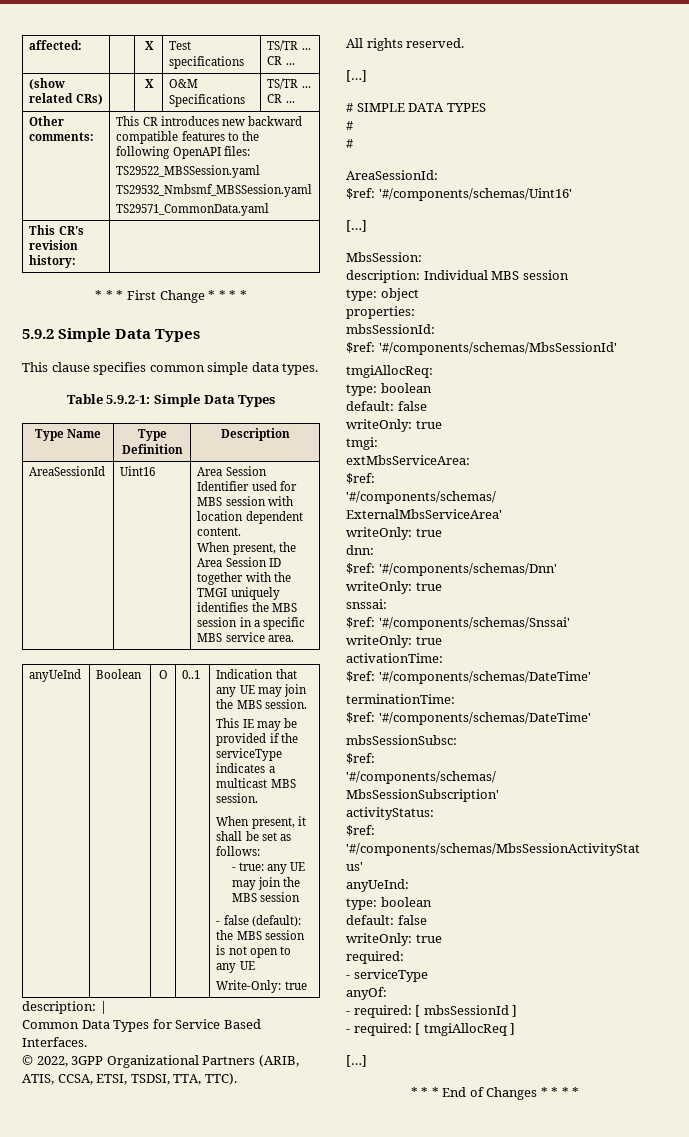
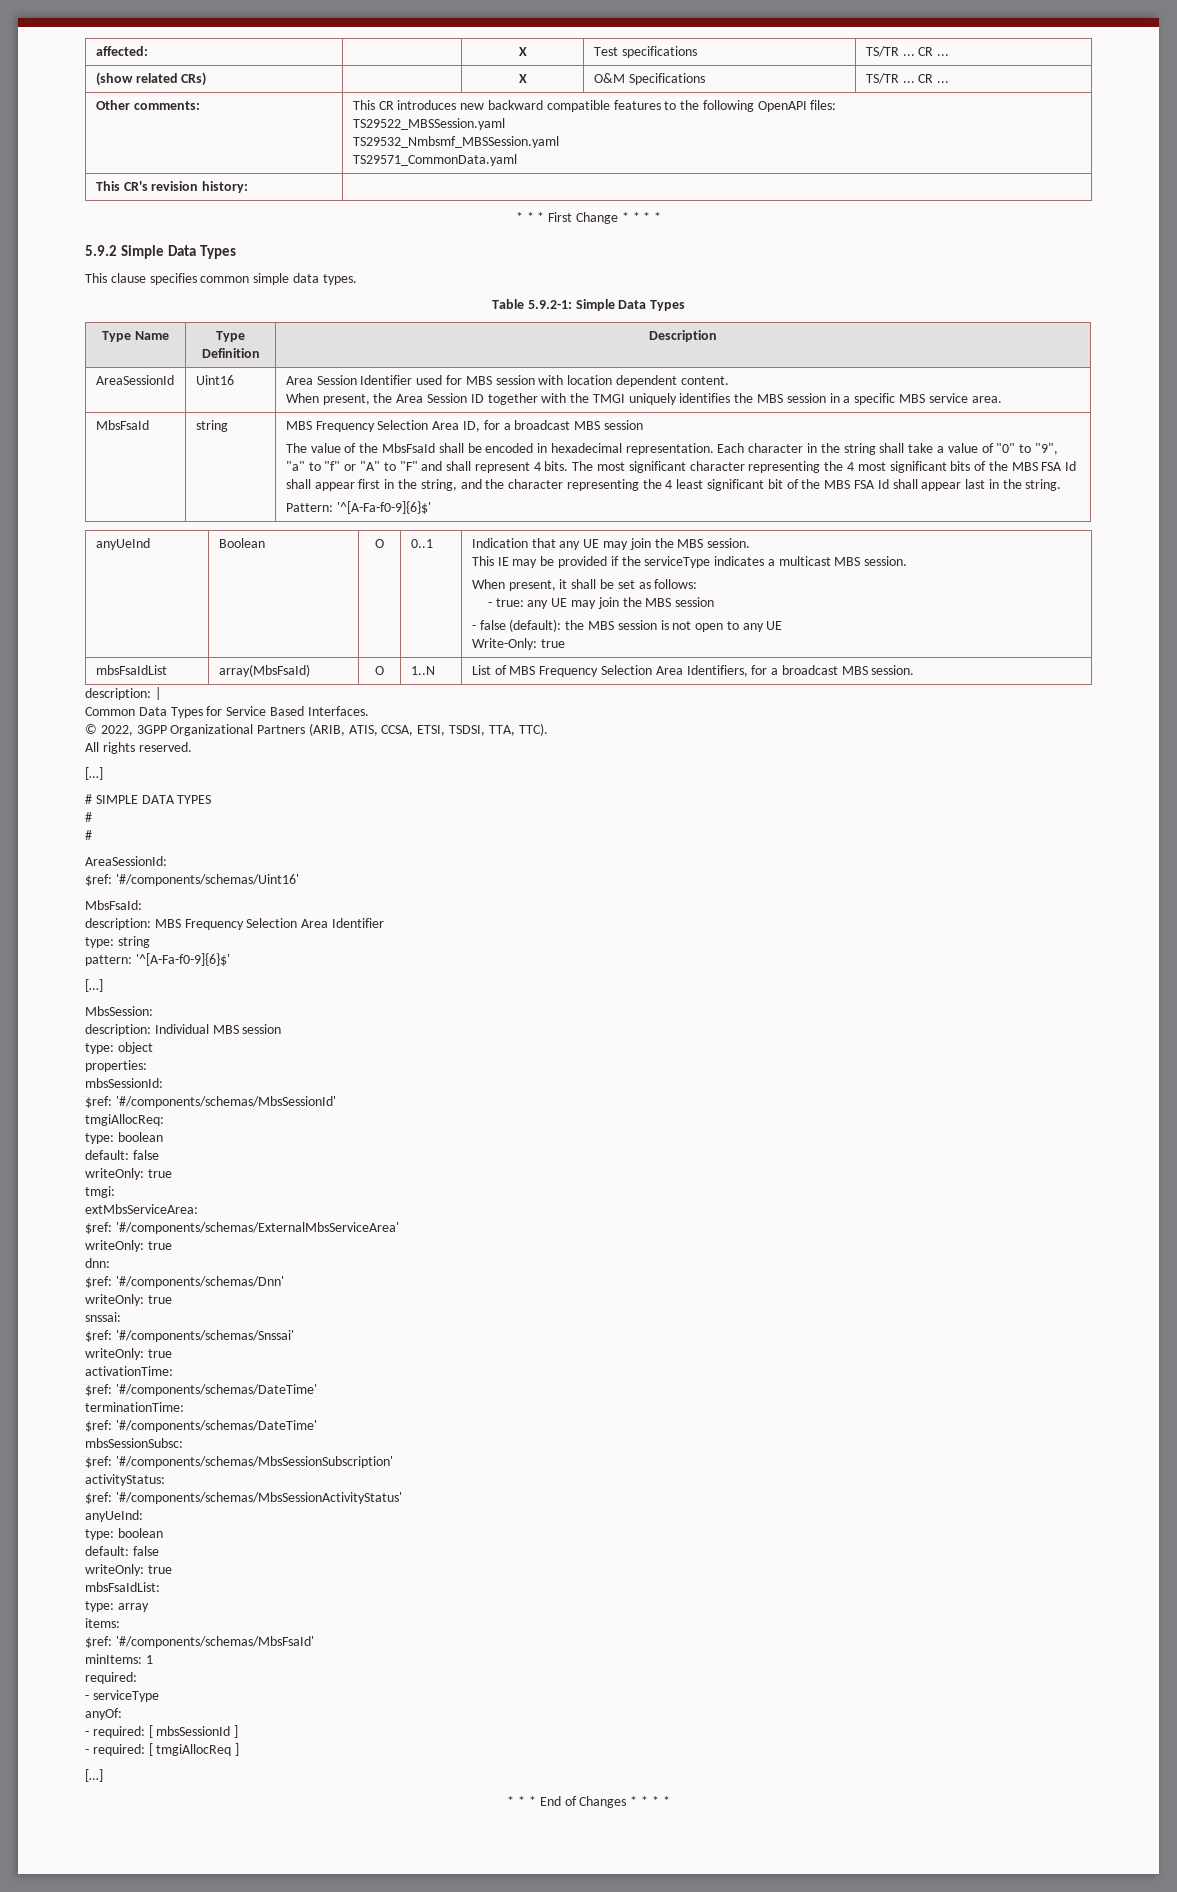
(294, 638) none -> [95,420,149,430] [195,420,228,432] [285,420,643,432] [285,443,1058,455] [285,461,1077,473] [285,479,1062,491] [285,501,431,514] // MbsFsaId | string | MBS Frequency Selection Area ID, for a broadcast MBS session // The value of the MbsFsaId shall be encoded in hexadecimal representation. Each character in the string shall take a value of "0" to "9", "a" to "f" or "A" to "F" and shall represent 4 bits. The most significant character representing the 4 most significant bits of the MBS FSA Id shall appear first in the string, and the character representing the 4 least significant bit of the MBS FSA Id shall appear last in the string. // Pattern: '^[A-Fa-f0-9]{6}$'
(307, 985) none -> [95,665,167,675] [218,664,310,677] [375,666,384,675] [410,666,435,675] [471,665,915,677] // mbsFsaIdList | array(MbsFsaId) | O | 1..N | List of MBS Frequency Selection Area Identifiers, for a broadcast MBS session.
(572, 194) none -> [85,900,142,910] [85,918,384,930] [85,936,150,948] [85,953,230,966] // MbsFsaId: // description: MBS Frequency Selection Area Identifier // type: string // pattern: '^[A-Fa-f0-9]{6}$'
(442, 938) none -> [85,1582,160,1592] [85,1601,149,1612] [85,1618,120,1628] [85,1636,314,1648] [85,1654,153,1664] // mbsFsaIdList: // type: array // items: // $ref: '#/components/schemas/MbsFsaId' // minItems: 1

